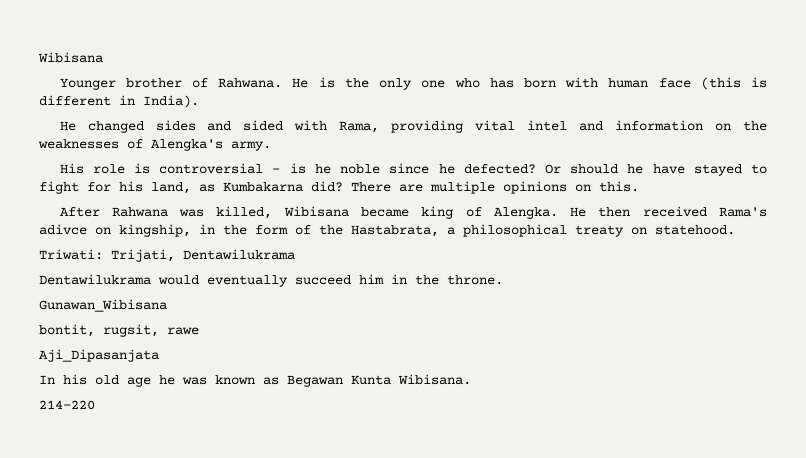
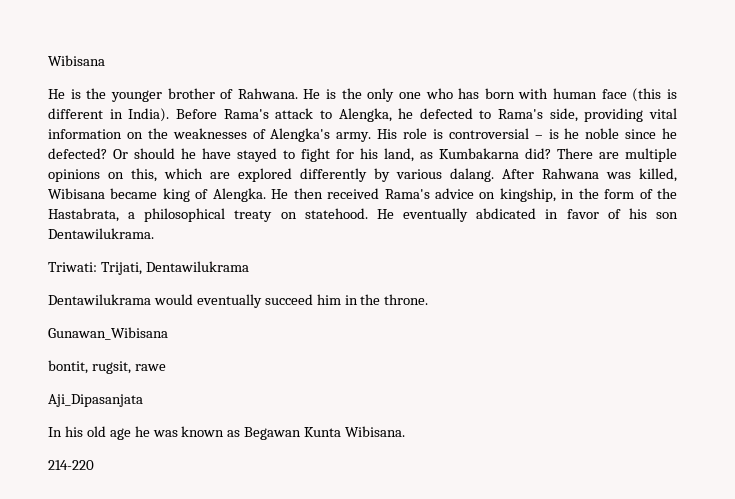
[59,78,116,90] Younger -> [48,88,162,102] He is the younger
[59,120,604,133] // He changed sides and sided with Rama, providing vital intel and -> [175,108,678,122] Before Rama's attack to Alengka, he defected to Rama's side, providing vital
(271, 146) // -> (372, 137) none
[599,181,639,192] this. // -> [131,168,494,182] this, which are explored differently by various dalang.
[39,224,87,235] adivce -> [434,188,474,199] advice
(735, 230) none -> [376,208,678,222] [48,228,154,239] He eventually abdicated in favor of his son Dentawilukrama.

